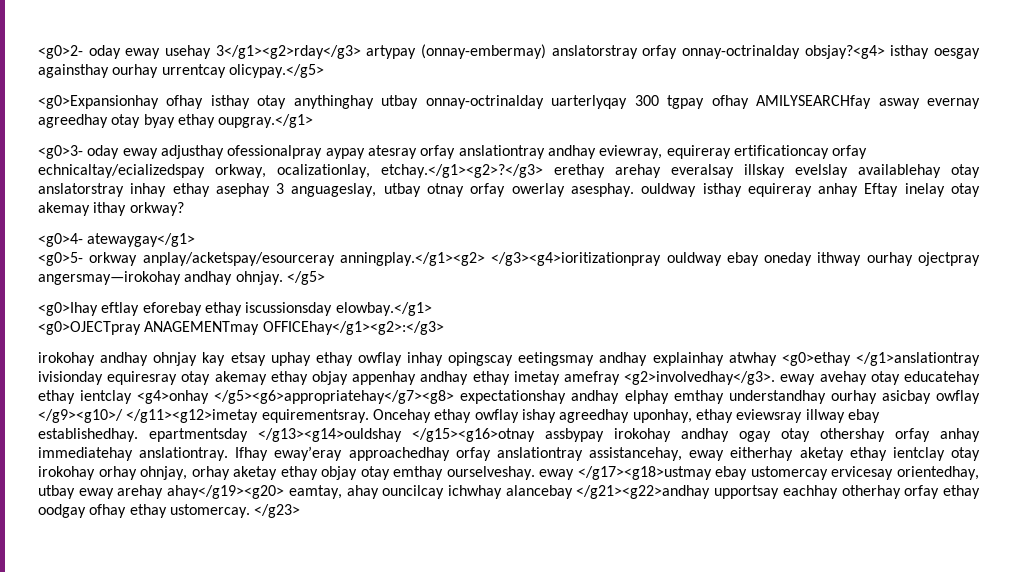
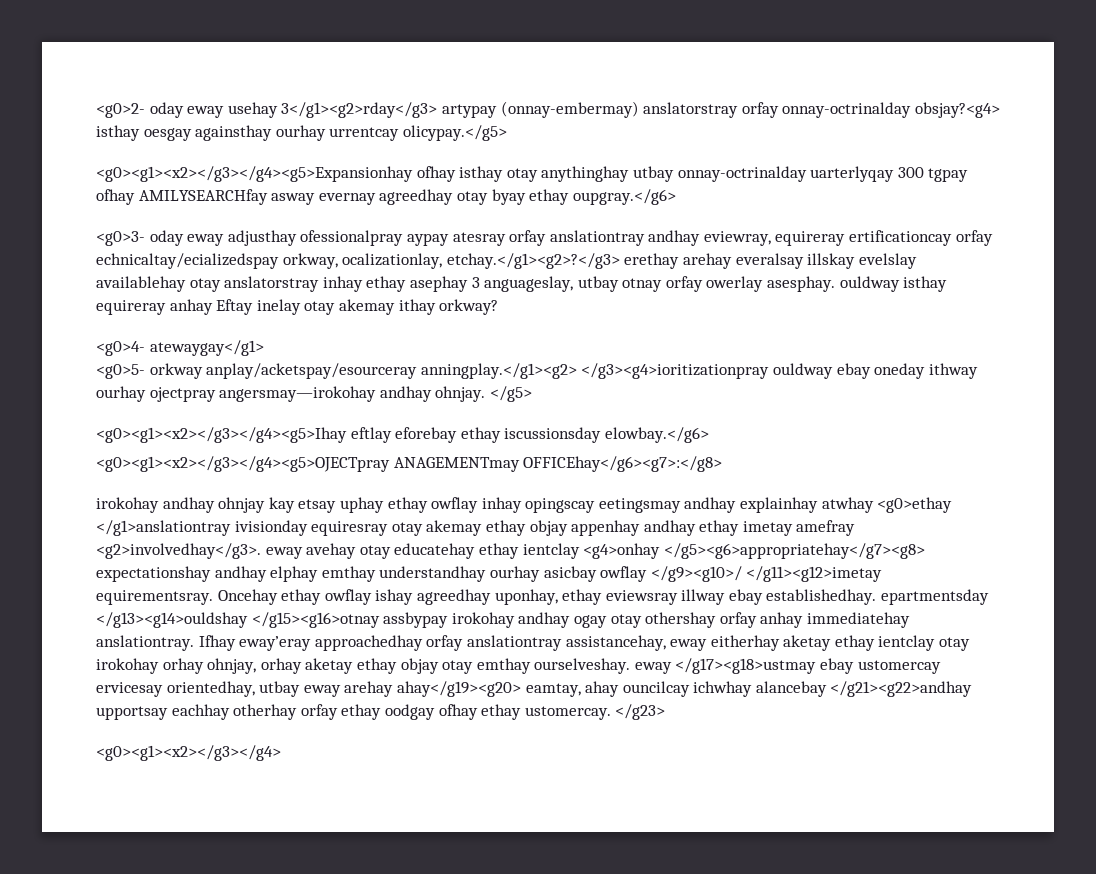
[38,95,159,109] <g0>Expansionhay -> [96,166,413,182] <g0><g1><x2></g3></g4><g5>Expansionhay
[218,114,314,128] oupgray.</g1> -> [572,189,676,205] oupgray.</g6>
[38,302,98,316] <g0>Ihay -> [96,427,347,443] <g0><g1><x2></g3></g4><g5>Ihay
[335,302,432,316] [38,321,444,335] elowbay.</g1> // <g0>OJECTpray ANAGEMENTmay OFFICEhay</g1><g2>:</g3> -> [604,427,709,443] [96,456,723,472] elowbay.</g6> // <g0><g1><x2></g3></g4><g5>OJECTpray ANAGEMENTmay OFFICEhay</g6><g7>:</g8>
(301, 511) none -> [96,745,281,761] // <g0><g1><x2></g3></g4>

